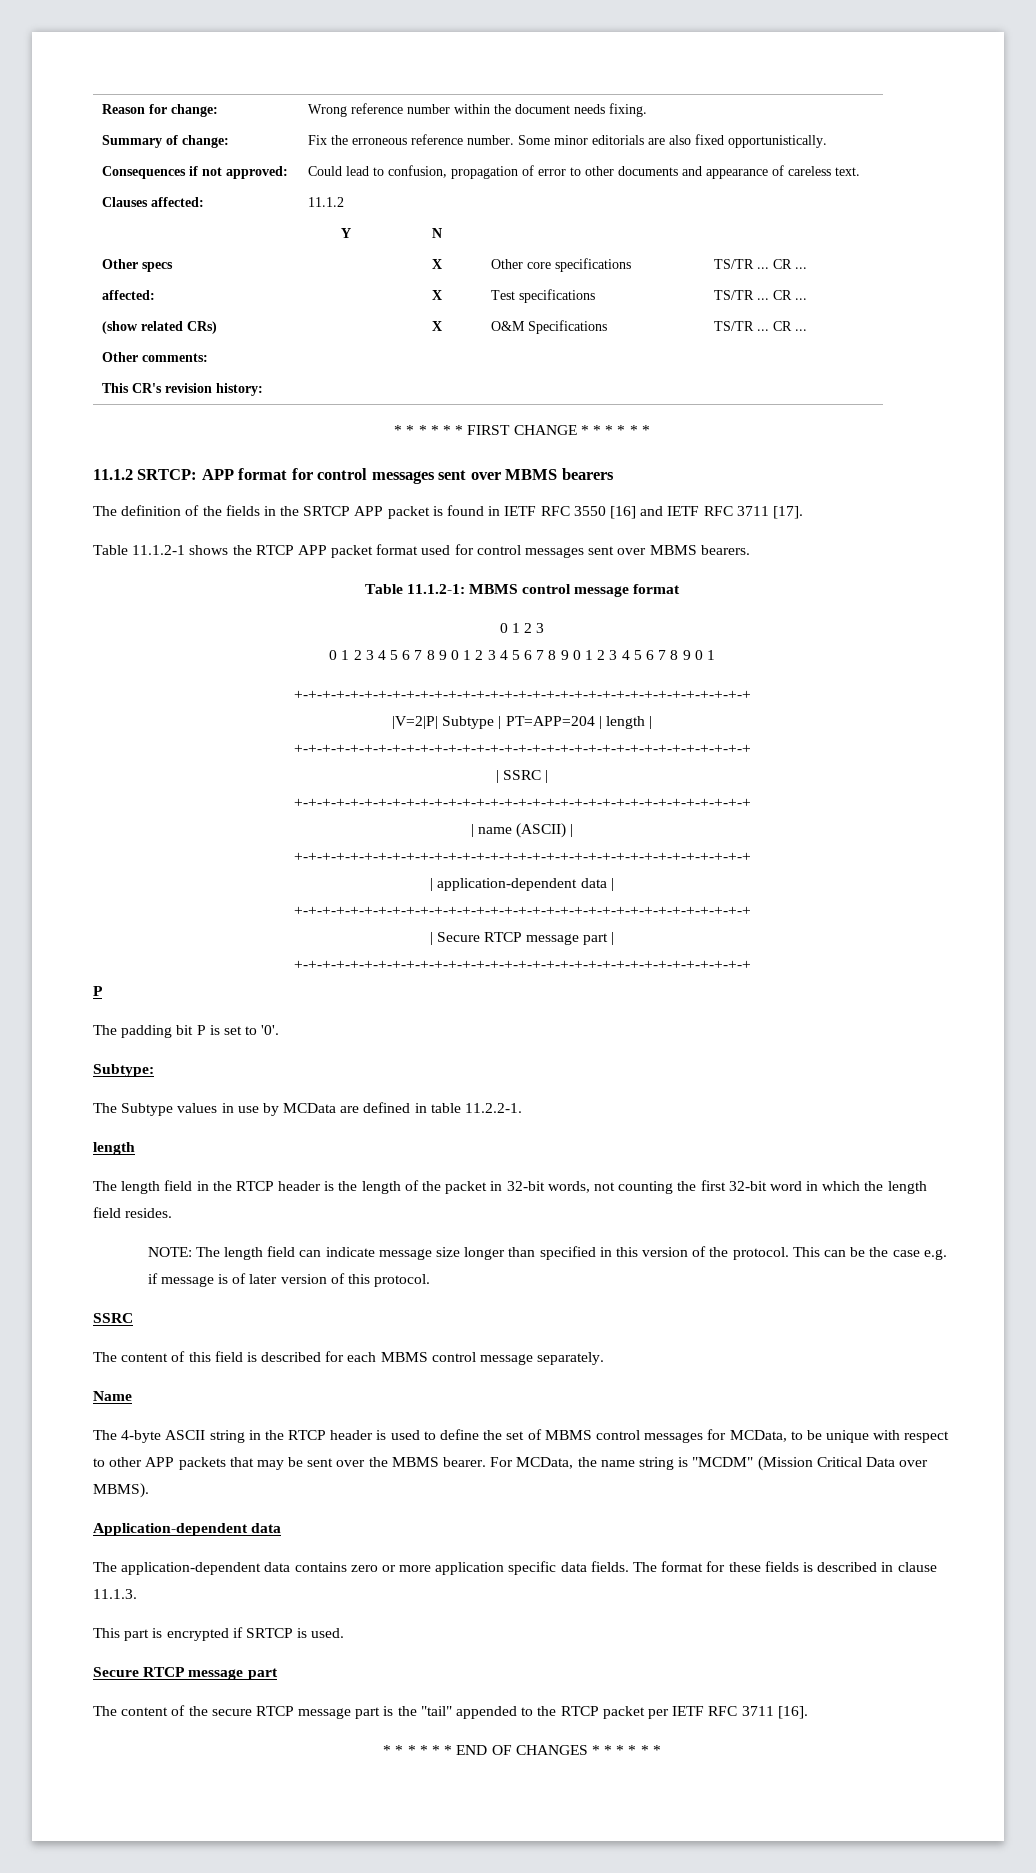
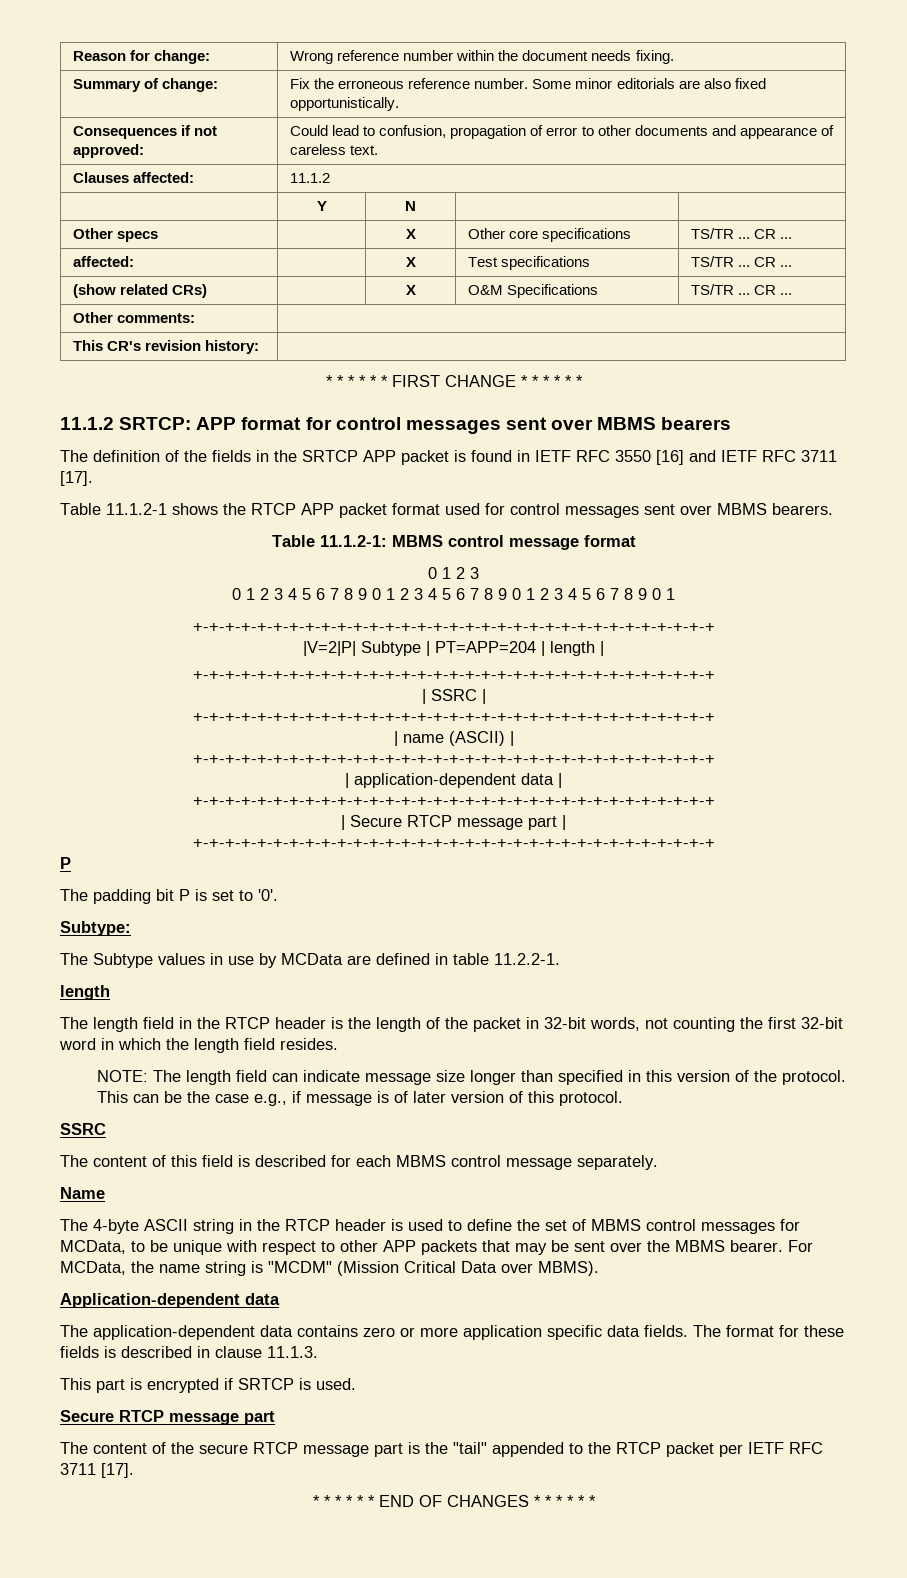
[923,1249,947,1260] e.g. -> [253,1094,287,1106] e.g.,
[777,1706,808,1719] [16]. -> [101,1463,134,1478] [17].

